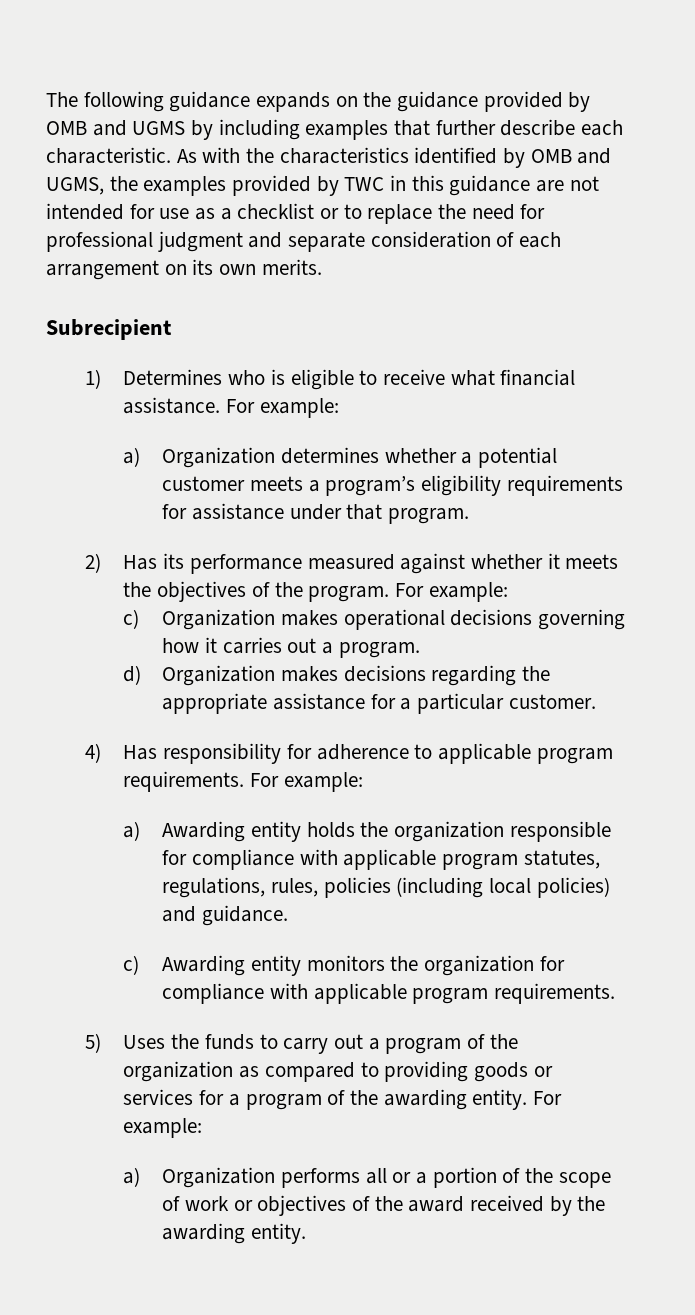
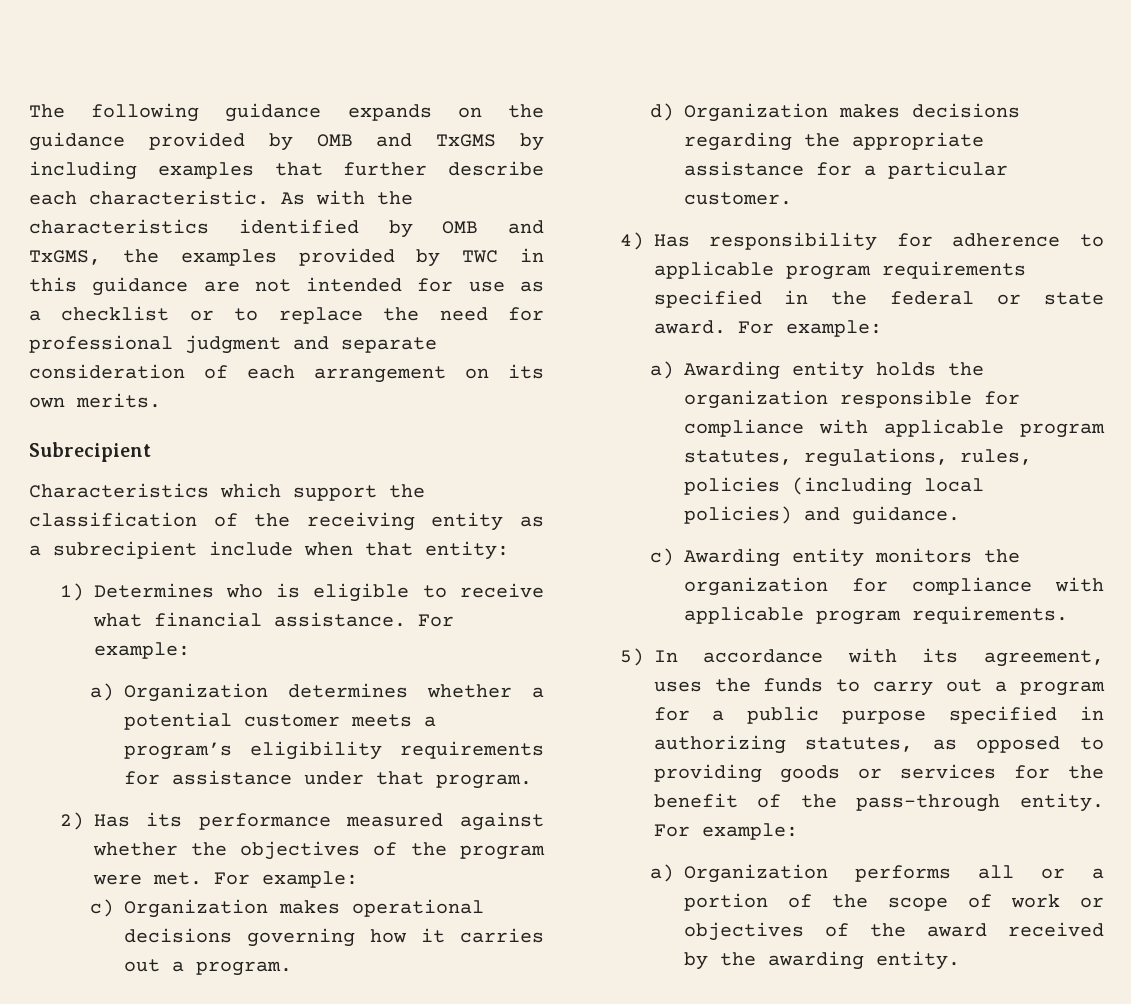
[132,121,186,135] UGMS -> [436,134,497,147] TxGMS
[46,177,104,195] UGMS, -> [29,250,101,265] TxGMS,
(172, 329) none -> [29,483,425,501] [29,512,544,531] [29,541,509,560] // Characteristics which support the classification of the receiving entity as a subrecipient include when that entity:
[547,553,619,569] it meets -> (178, 849) none
[308,586,390,602] program. -> [459,845,545,860] [92,872,202,885] program were met.
[123,771,245,792] requirements. -> [881,261,1026,279] [653,290,1104,308] [653,320,726,334] requirements specified in the federal or state award.
[123,1035,166,1049] Uses -> [653,648,1104,667] [653,681,702,692] In accordance with its agreement, uses
[466,1034,518,1049] [123,1061,355,1082] of the organization as compared -> [653,706,1104,724] [653,735,1061,754] for a public purpose specified in authorizing statutes, as opposed
[228,1089,467,1110] a program of the awarding -> [1068,765,1104,779] [653,793,1001,812] the benefit of the pass-through

